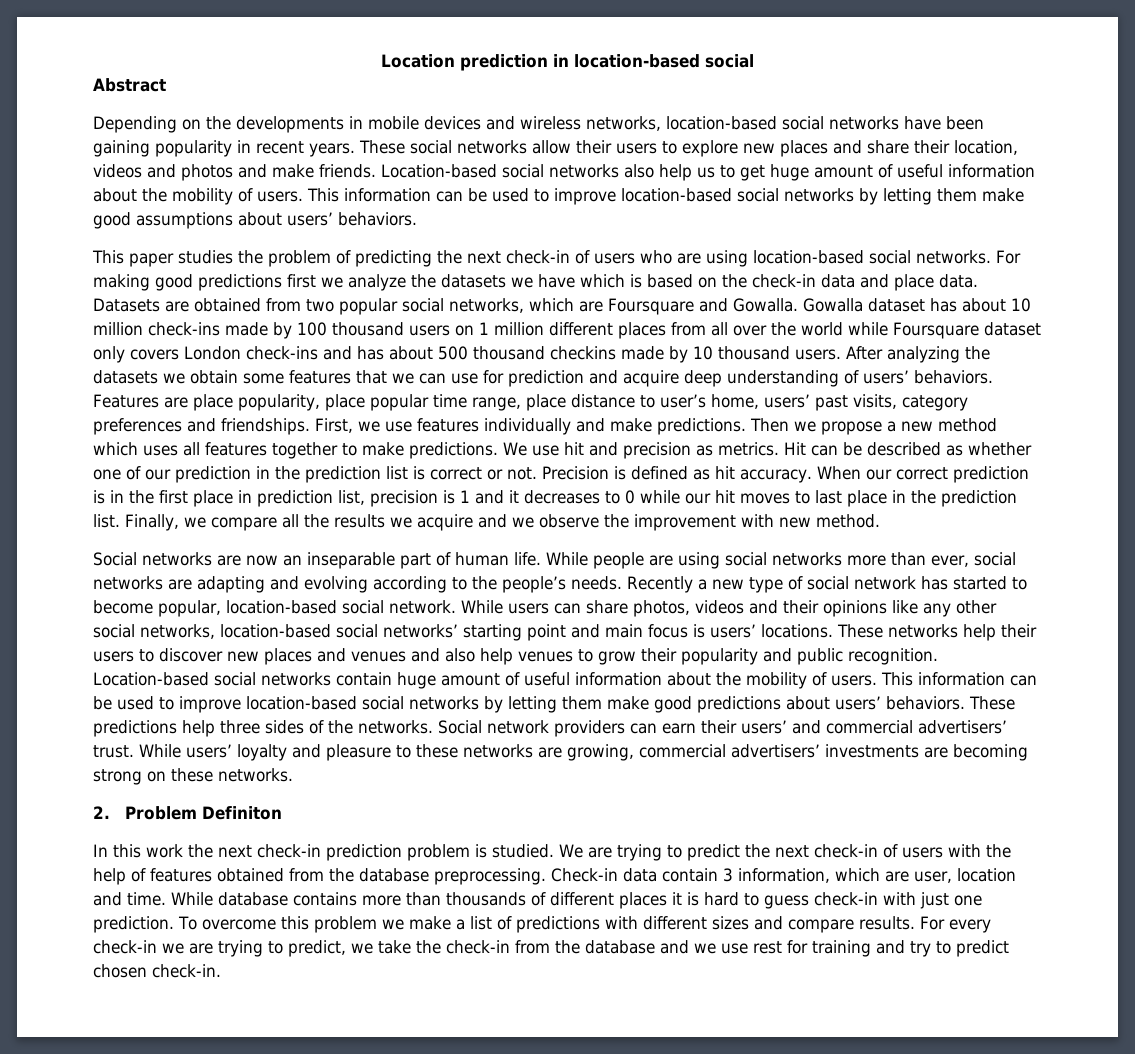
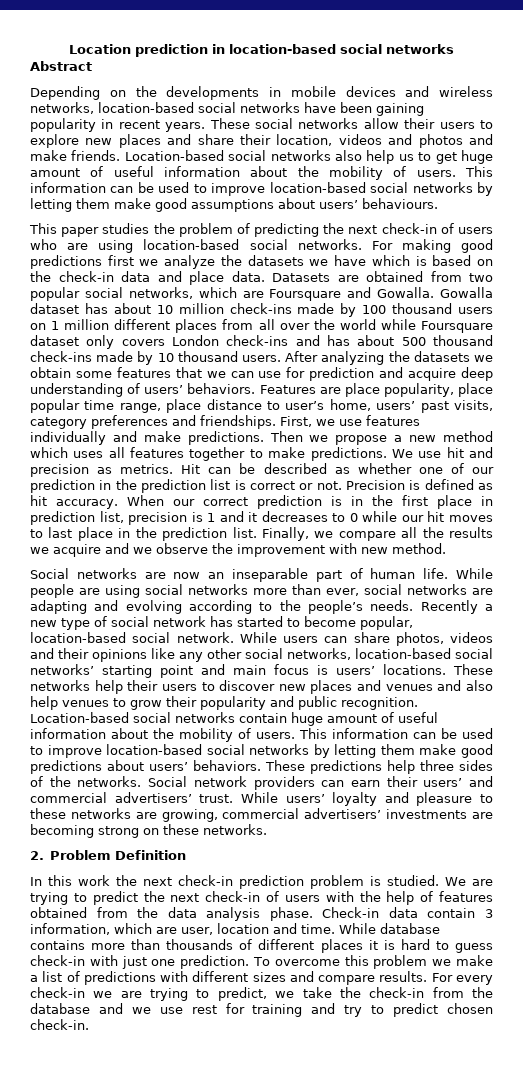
(754, 61) none -> [386,44,454,54] networks
[338,212,417,226] behaviors. -> [362,198,438,209] behaviours.
[550,346,616,360] checkins -> [30,351,92,362] check-ins
[202,806,283,820] Definiton -> [115,850,187,860] Definition
[359,868,546,885] database preprocessing. -> [167,907,313,921] data analysis phase.

